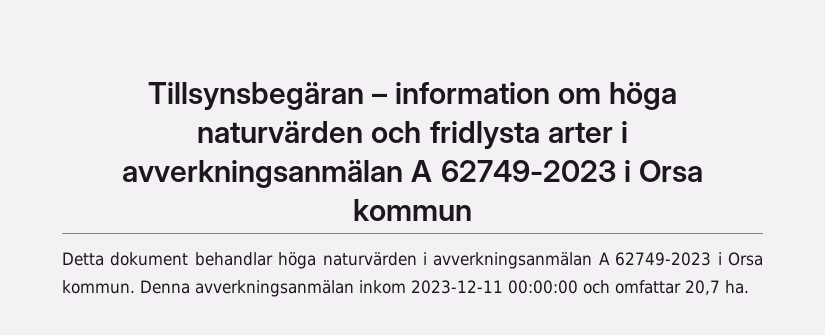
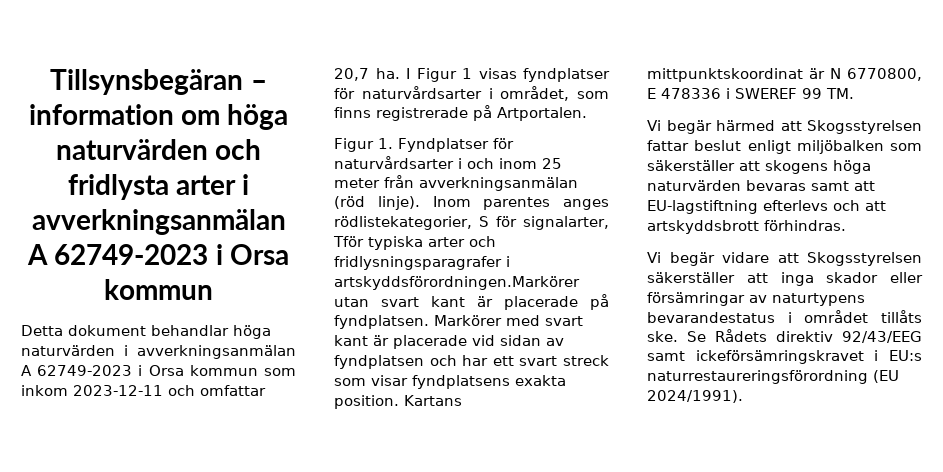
[62,280,354,297] kommun. Denna avverkningsanmälan -> [189,365,296,376] kommun som
[508,280,578,294] 00:00:00 -> (163, 390) none
(749, 287) none -> [406,68,610,82] [334,86,609,101] [334,105,587,121] [334,138,514,152] [334,156,562,169] [334,175,578,191] [334,196,609,210] [334,216,609,230] [333,236,496,250] [334,256,510,270] [334,276,580,290] [334,294,609,310] [334,315,583,329] [334,335,564,349] [334,355,609,369] [334,375,566,389] [334,395,462,409] [647,68,922,82] [647,88,854,99] [647,120,922,134] [647,140,922,154] [647,160,871,174] [647,180,875,191] [647,200,886,214] [647,220,846,234] [647,252,922,266] [647,272,923,286] [647,292,865,306] [647,310,922,323] [647,329,922,343] [647,350,922,364] [647,370,899,384] [647,390,743,403] I Figur 1 visas fyndplatser för naturvårdsarter i området, som finns registrerade på Artportalen. // Figur 1. Fyndplatser för naturvårdsarter i och inom 25 meter från avverkningsanmälan (röd linje). Inom parentes anges rödlistekategorier, S för signalarter, Tför typiska arter och fridlysningsparagrafer i artskyddsförordningen.Markörer utan svart kant är placerade på fyndplatsen. Markörer med svart kant är placerade vid sidan av fyndplatsen och har ett svart streck som visar fyndplatsens exakta position. Kartans mittpunktskoordinat är N 6770800, E 478336 i SWEREF 99 TM. // Vi begär härmed att Skogsstyrelsen fattar beslut enligt miljöbalken som säkerställer att skogens höga naturvärden bevaras samt att EU-lagstiftning efterlevs och att artskyddsbrott förhindras. // Vi begär vidare att Skogsstyrelsen säkerställer att inga skador eller försämringar av naturtypens bevarandestatus i området tillåts ske. Se Rådets direktiv 92/43/EEG samt ickeförsämringskravet i EU:s naturrestaureringsförordning (EU 2024/1991).

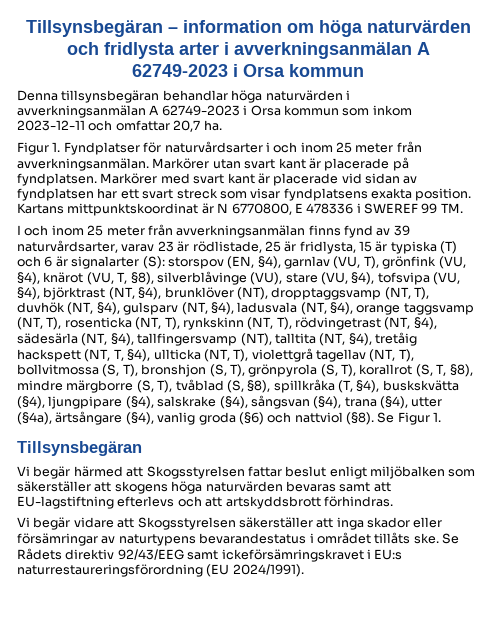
[21,325,146,336] Detta dokument -> [17,90,160,103] Denna tillsynsbegäran
[406,68,610,82] [334,86,609,101] [334,105,587,121] I Figur 1 visas fyndplatser för naturvårdsarter i området, som finns registrerade på Artportalen. -> (222, 125) none
[419,177,578,191] [334,196,609,210] [334,216,609,230] [333,236,496,250] [334,256,510,270] [334,276,580,290] avverkningsanmälan (röd linje). Inom parentes anges rödlistekategorier, S för signalarter, Tför typiska arter och fridlysningsparagrafer i artskyddsförordningen.Markörer -> [17,158,210,171] avverkningsanmälan. Markörer
[429,355,457,366] och -> (94, 194) none
(854, 93) none -> [17,224,410,238] [17,240,458,254] [17,256,466,269] [17,271,461,285] [17,287,429,300] [17,302,474,315] [17,317,437,330] [17,332,417,346] [17,348,414,362] [17,364,473,377] [17,379,459,393] [17,395,443,409] [17,411,442,425] [17,441,142,456] // I och inom 25 meter från avverkningsanmälan finns fynd av 39 naturvårdsarter, varav 23 är rödlistade, 25 är fridlysta, 15 är typiska (T) och 6 är signalarter (S): storspov (EN, §4), garnlav (VU, T), grönfink (VU, §4), knärot (VU, T, §8), silverblåvinge (VU), stare (VU, §4), tofsvipa (VU, §4), björktrast (NT, §4), brunklöver (NT), dropptaggsvamp (NT, T), duvhök (NT, §4), gulsparv (NT, §4), ladusvala (NT, §4), orange taggsvamp (NT, T), rosenticka (NT, T), rynkskinn (NT, T), rödvingetrast (NT, §4), sädesärla (NT, §4), tallfingersvamp (NT), talltita (NT, §4), tretåig hackspett (NT, T, §4), ullticka (NT, T), violettgrå tagellav (NT, T), bollvitmossa (S, T), bronshjon (S, T), grönpyrola (S, T), korallrot (S, T, §8), mindre märgborre (S, T), tvåblad (S, §8), spillkråka (T, §4), buskskvätta (§4), ljungpipare (§4), salskrake (§4), sångsvan (§4), trana (§4), utter (§4a), ärtsångare (§4), vanlig groda (§6) och nattviol (§8). Se Figur 1. // Tillsynsbegäran

